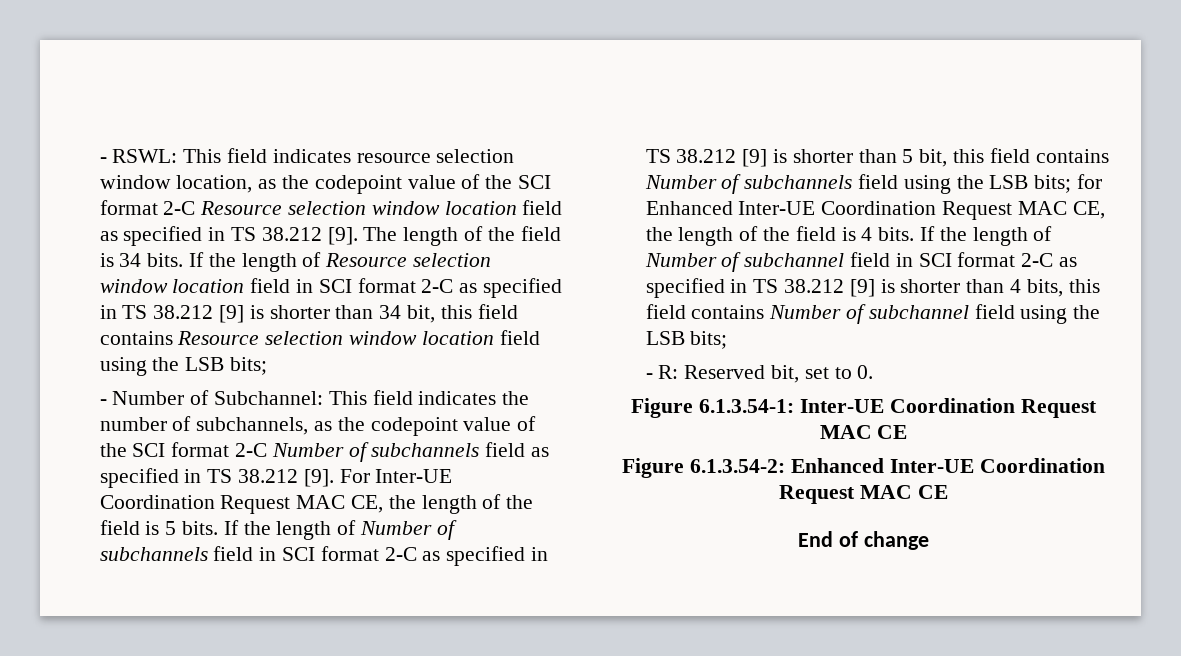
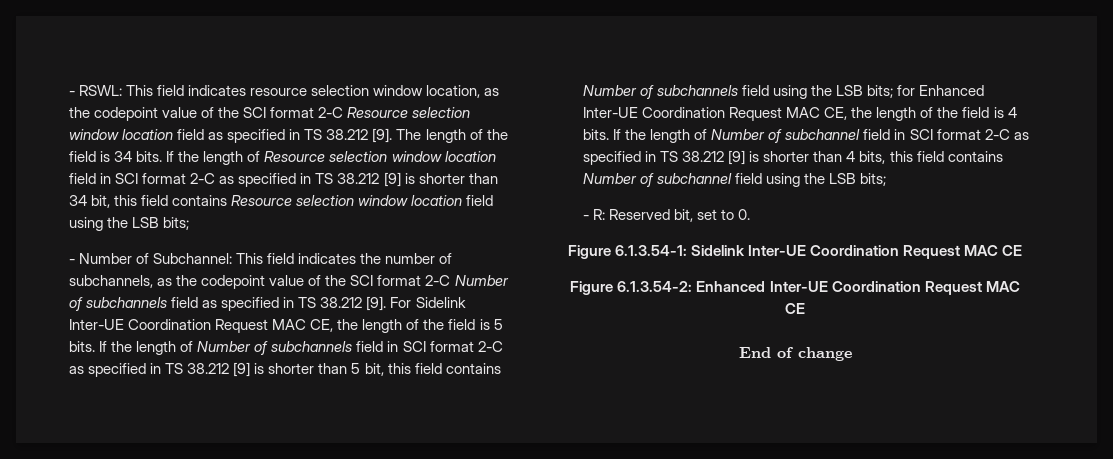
(370, 476) none -> [415,297,466,308] Sidelink
(795, 406) none -> [690,245,745,256] Sidelink

